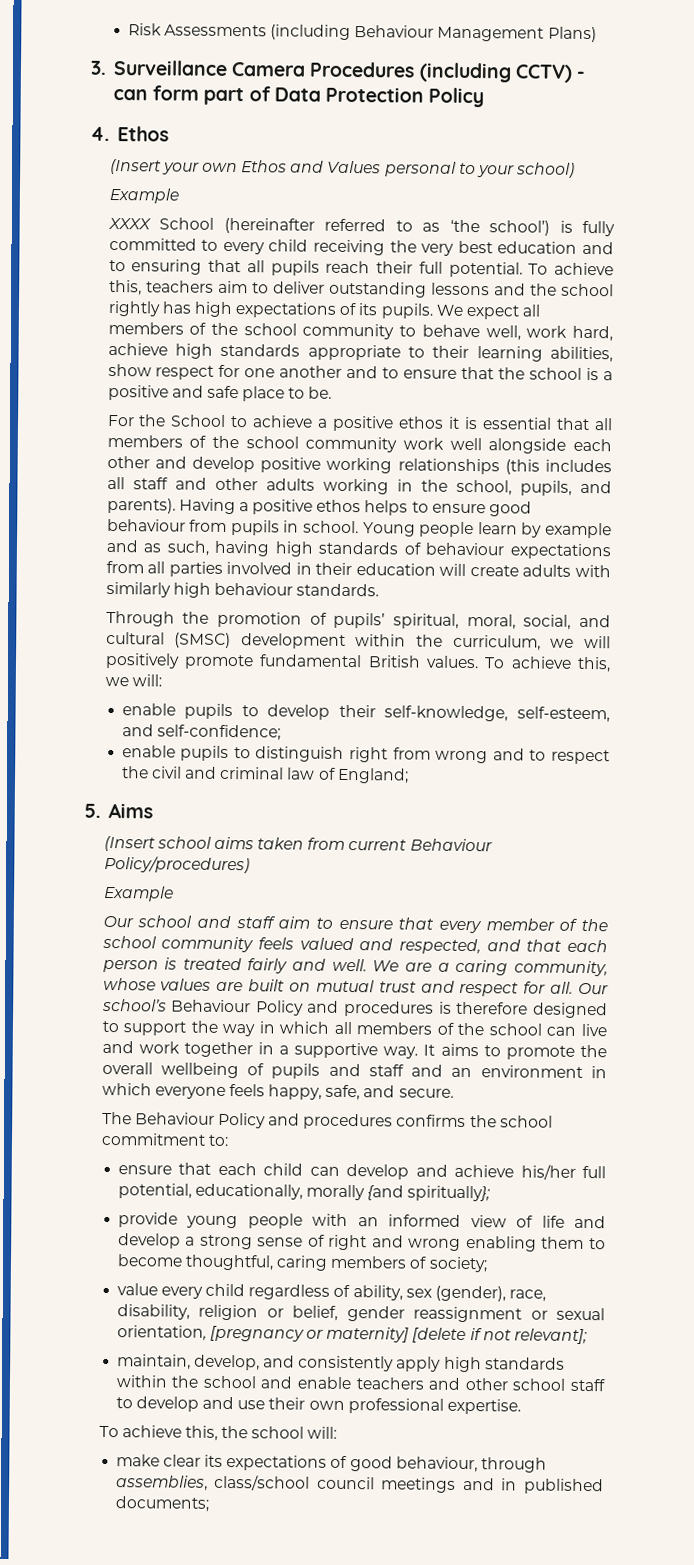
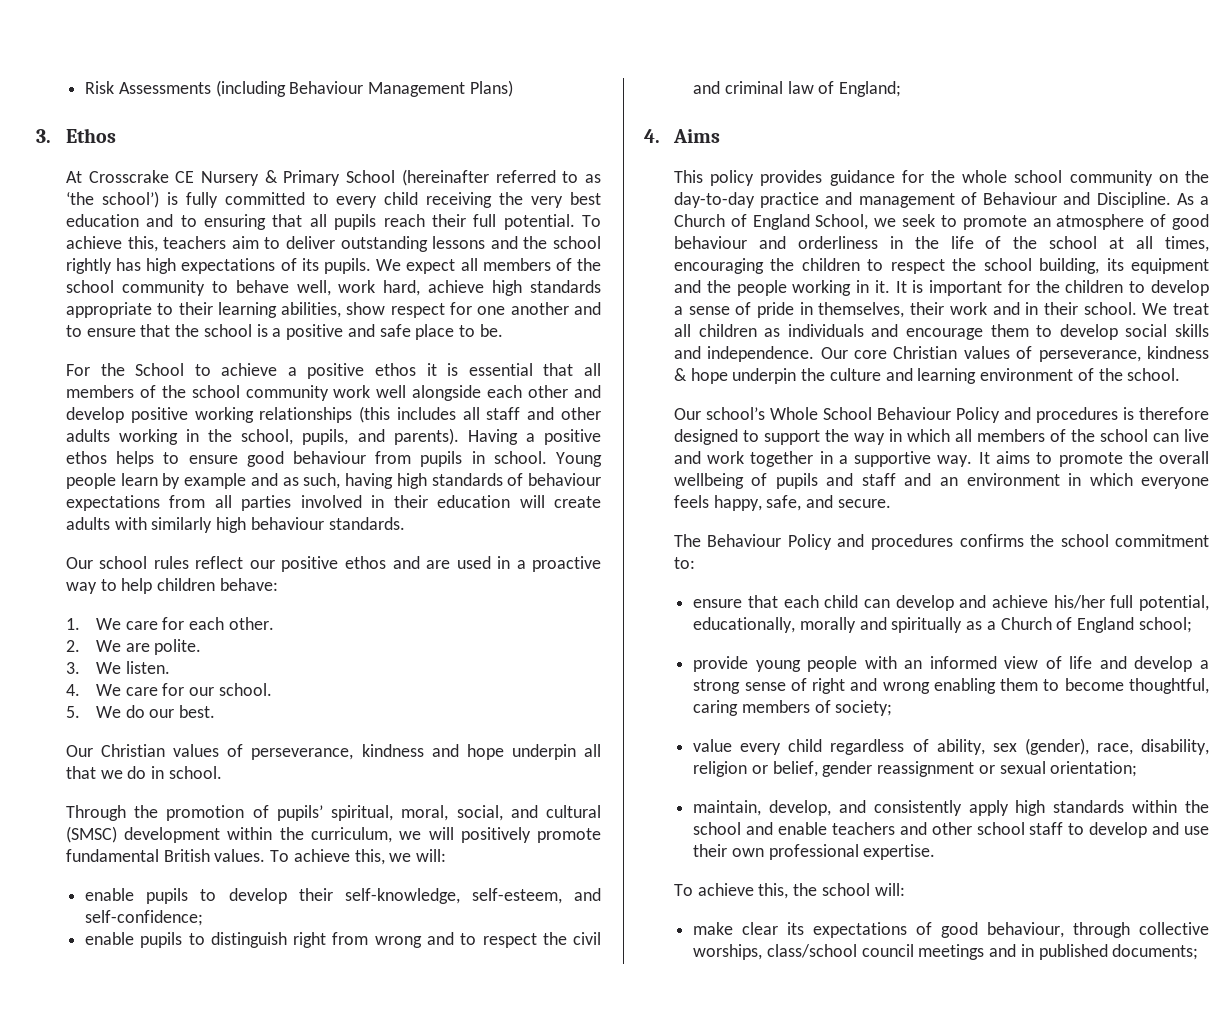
[112,60,586,83] [112,85,485,108] [90,126,169,142] [109,158,576,178] [108,187,179,204] [107,217,151,230] Surveillance Camera Procedures (including CCTV) - can form part of Data Protection Policy // 4. Ethos // (Insert your own Ethos and Values personal to your school) // Example // XXXX -> [65,128,116,143] [65,170,341,186] Ethos // At Crosscrake CE Nursery & Primary
(380, 590) none -> [65,556,601,572] [65,578,278,594] [65,617,274,630] [65,639,202,655] [65,661,170,674] [65,683,272,696] [65,705,216,718] [65,744,602,760] [65,766,222,779] // Our school rules reflect our positive ethos and are used in a proactive way to help children behave: // 1. We care for each other. // 2. We are polite. // 3. We listen. // 4. We care for our school. // 5. We do our best. // Our Christian values of perseverance, kindness and hope underpin all that we do in school.
[84,803,101,818] 5. -> [644,129,660,143] 4.
[103,835,493,852] [103,855,250,874] [102,885,174,902] [102,915,608,934] [101,935,608,955] [102,957,608,977] [102,977,609,997] [101,998,167,1012] (Insert school aims taken from current Behaviour Policy/procedures) // Example // Our school and staff aim to ensure that every member of the school community feels valued and respected, and that each person is treated fairly and well. We are a caring community, whose values are built on mutual trust and respect for all. Our school’s -> [673,170,1209,186] [673,192,1209,208] [673,214,1209,230] [673,236,1209,252] [673,258,1209,274] [673,280,1209,296] [673,302,1209,318] [673,324,1209,340] [673,346,1209,362] [673,368,1181,384] [673,407,872,420] This policy provides guidance for the whole school community on the day-to-day practice and management of Behaviour and Discipline. As a Church of England School, we seek to promote an atmosphere of good behaviour and orderliness in the life of the school at all times, encouraging the children to respect the school building, its equipment and the people working in it. It is important for the children to develop a sense of pride in themselves, their work and in their school. We treat all children as individuals and encourage them to develop social skills and independence. Our core Christian values of perseverance, kindness & hope underpin the culture and learning environment of the school. // Our school’s Whole School
[367,1185,492,1202] {and spiritually}; -> [859,617,1192,633] and spiritually as a Church of England school;
[116,1325,588,1345] orientation, [pregnancy or maternity] [delete if not relevant]; -> [1050,761,1138,777] orientation;
[115,1475,208,1491] assemblies, -> [1139,922,1209,935] [693,944,763,960] collective worships,

